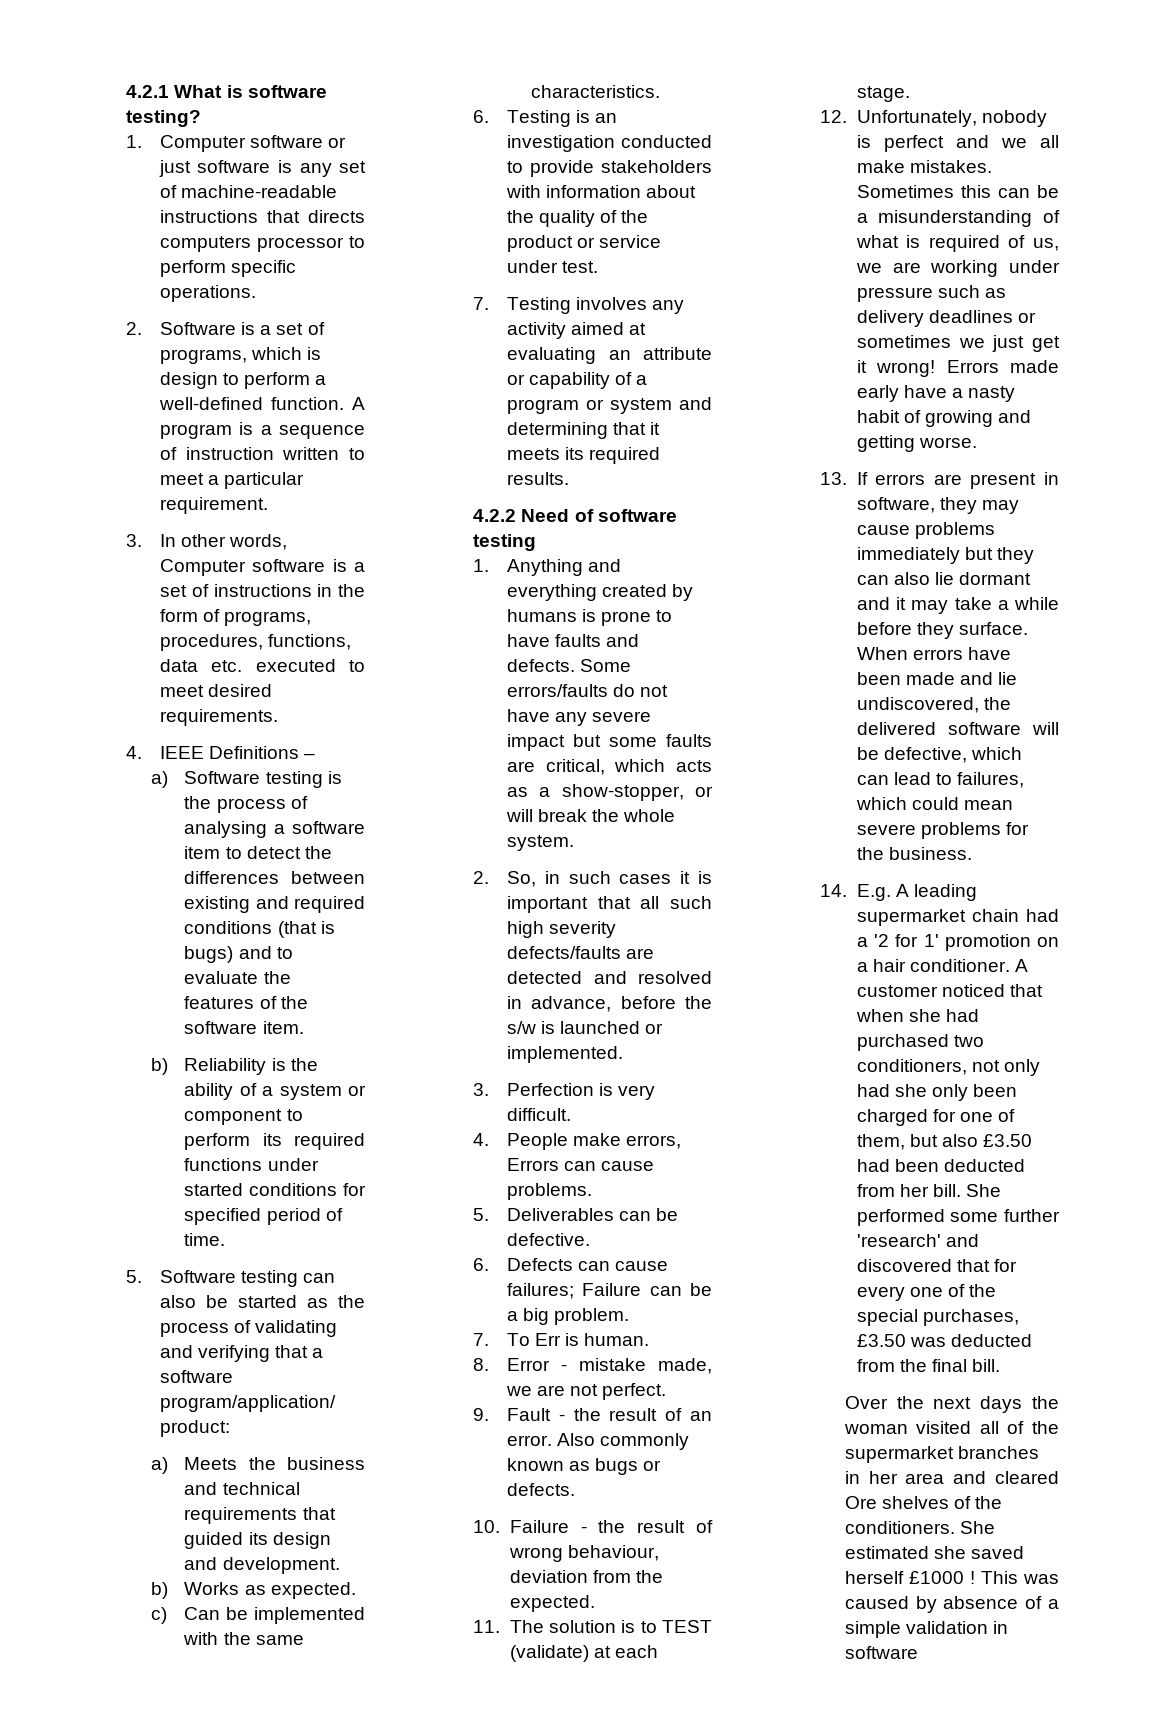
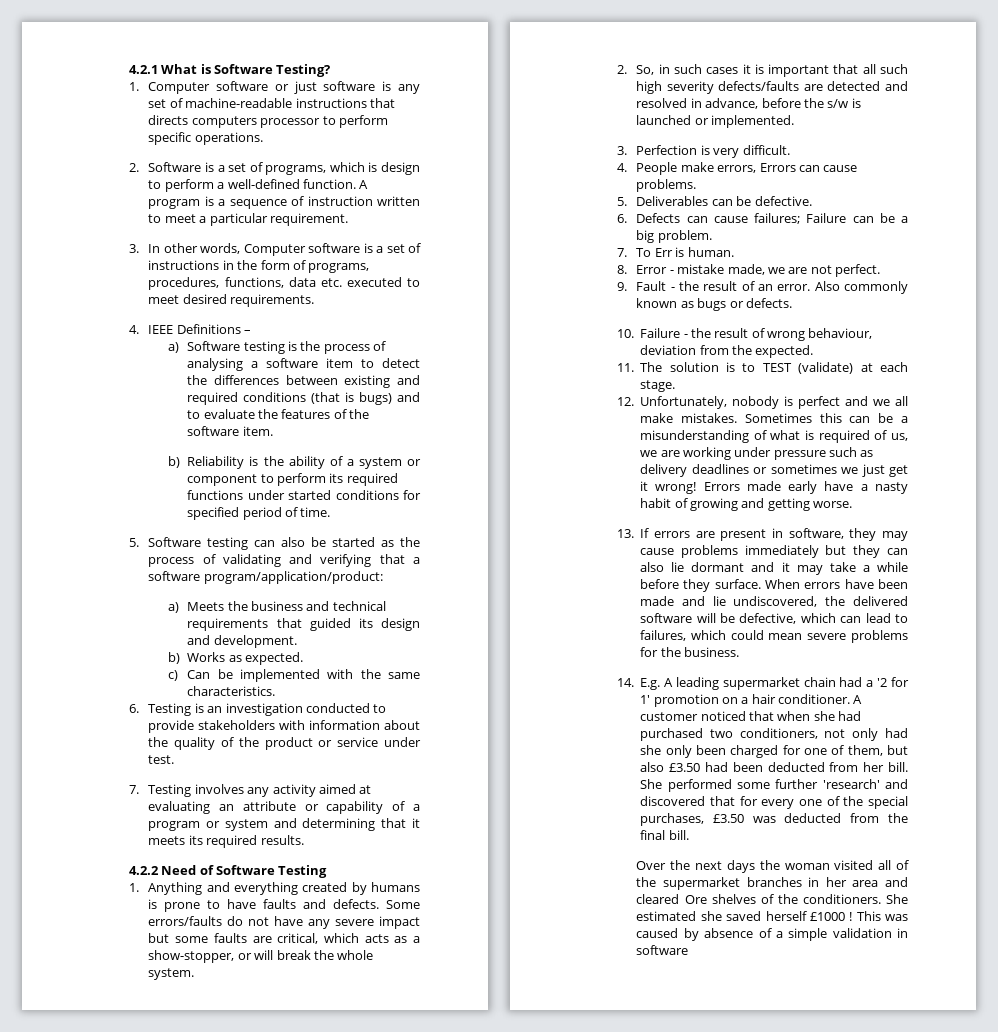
[247,85,327,98] [126,110,202,127] software testing? -> [214,64,331,77] Software Testing?
[597,509,677,522] [473,534,537,551] software testing -> [216,865,328,878] Software Testing

